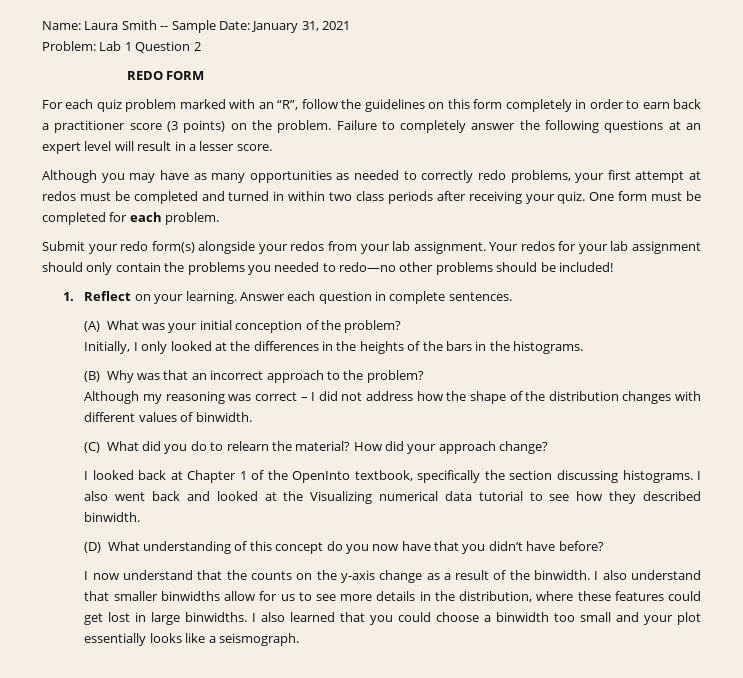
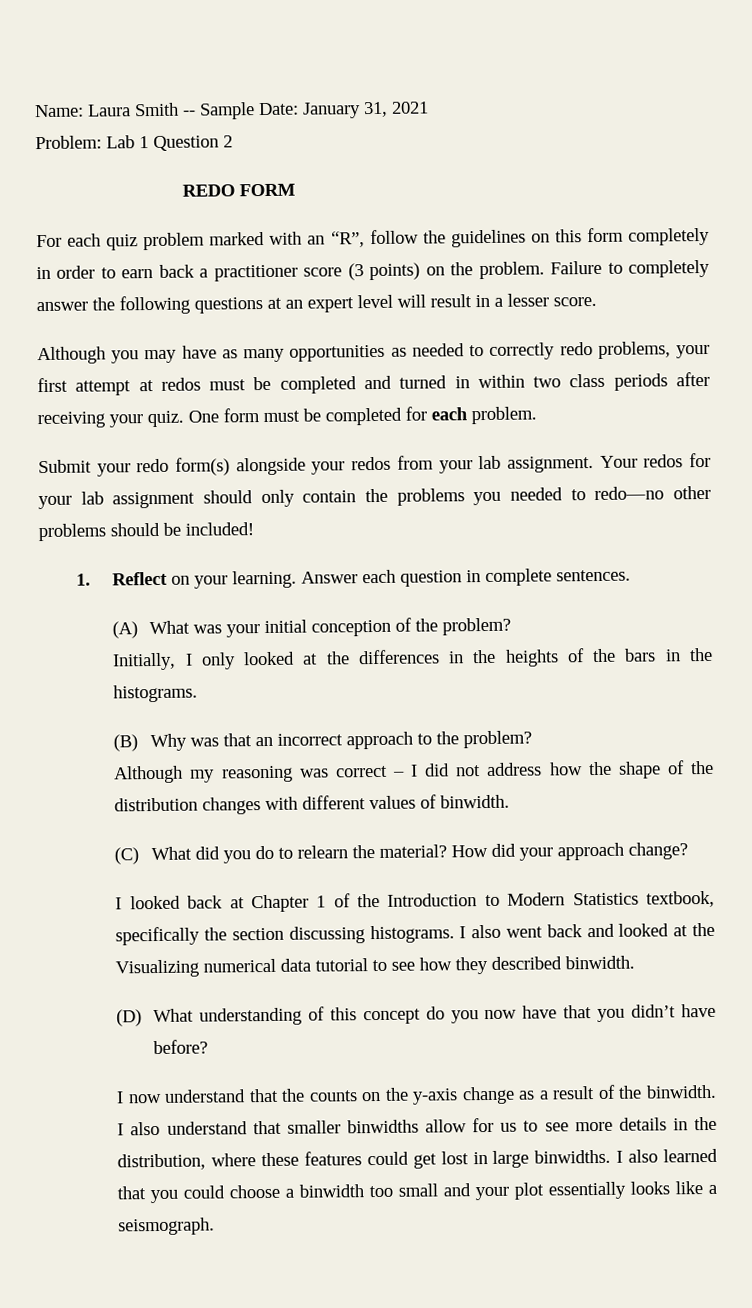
[292,471,351,483] OpenInto -> [387,892,639,907] Introduction to Modern Statistics

